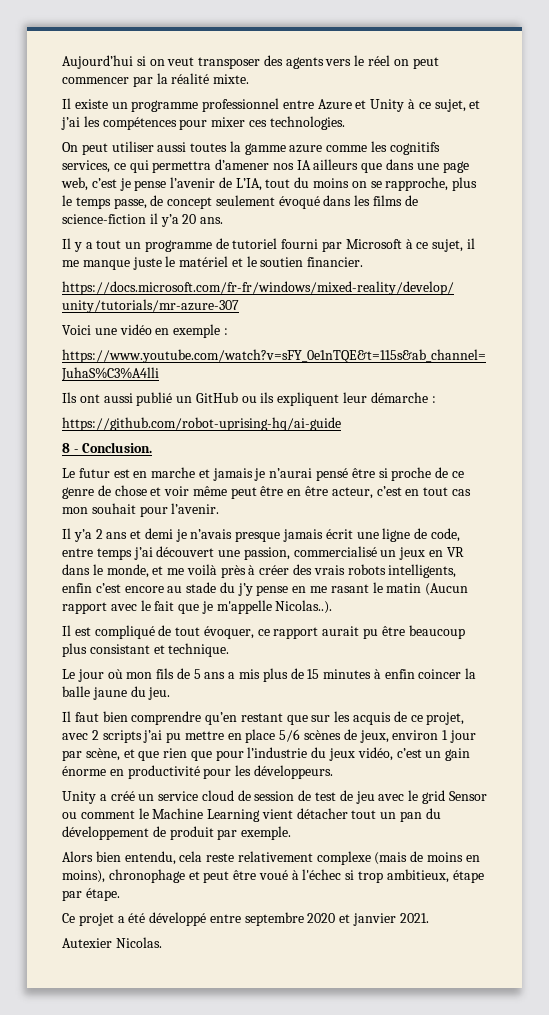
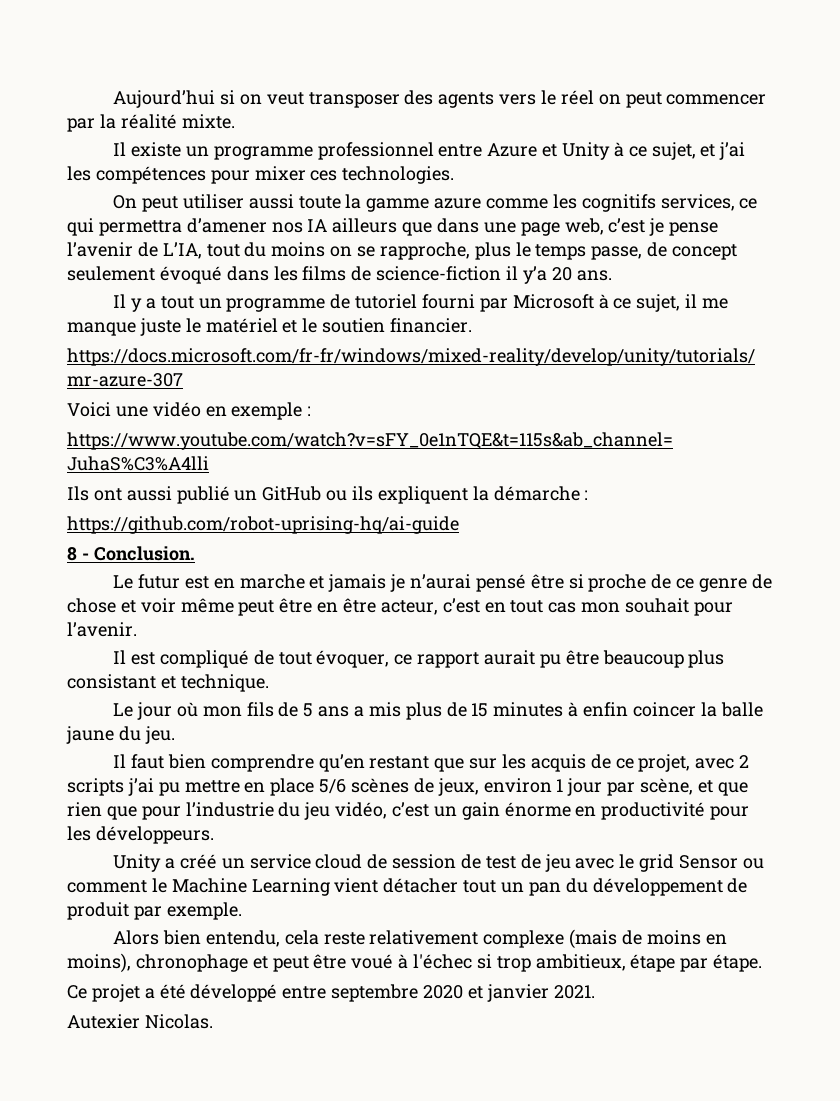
[190,143,228,152] toutes -> [298,196,341,209] toute
[343,392,368,403] leur -> [472,486,489,501] la
[62,528,460,542] [62,546,464,560] [62,564,457,578] [62,582,469,596] [62,600,333,614] // Il y’a 2 ans et demi je n’avais presque jamais écrit une ligne de code, entre temps j’ai découvert une passion, commercialisé un jeux en VR dans le monde, et me voilà près à créer des vrais robots intelligents, enfin c’est encore au stade du j’y pense en me rasant le matin (Aucun rapport avec le fait que je m'appelle Nicolas..). -> (137, 629) none
[329,748,356,761] jeux -> [304,802,331,820] jeu

